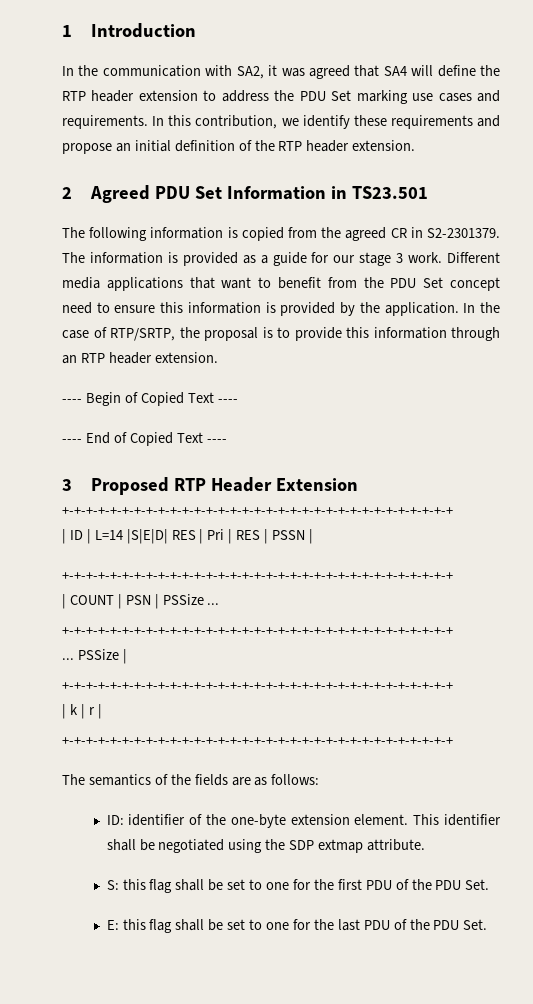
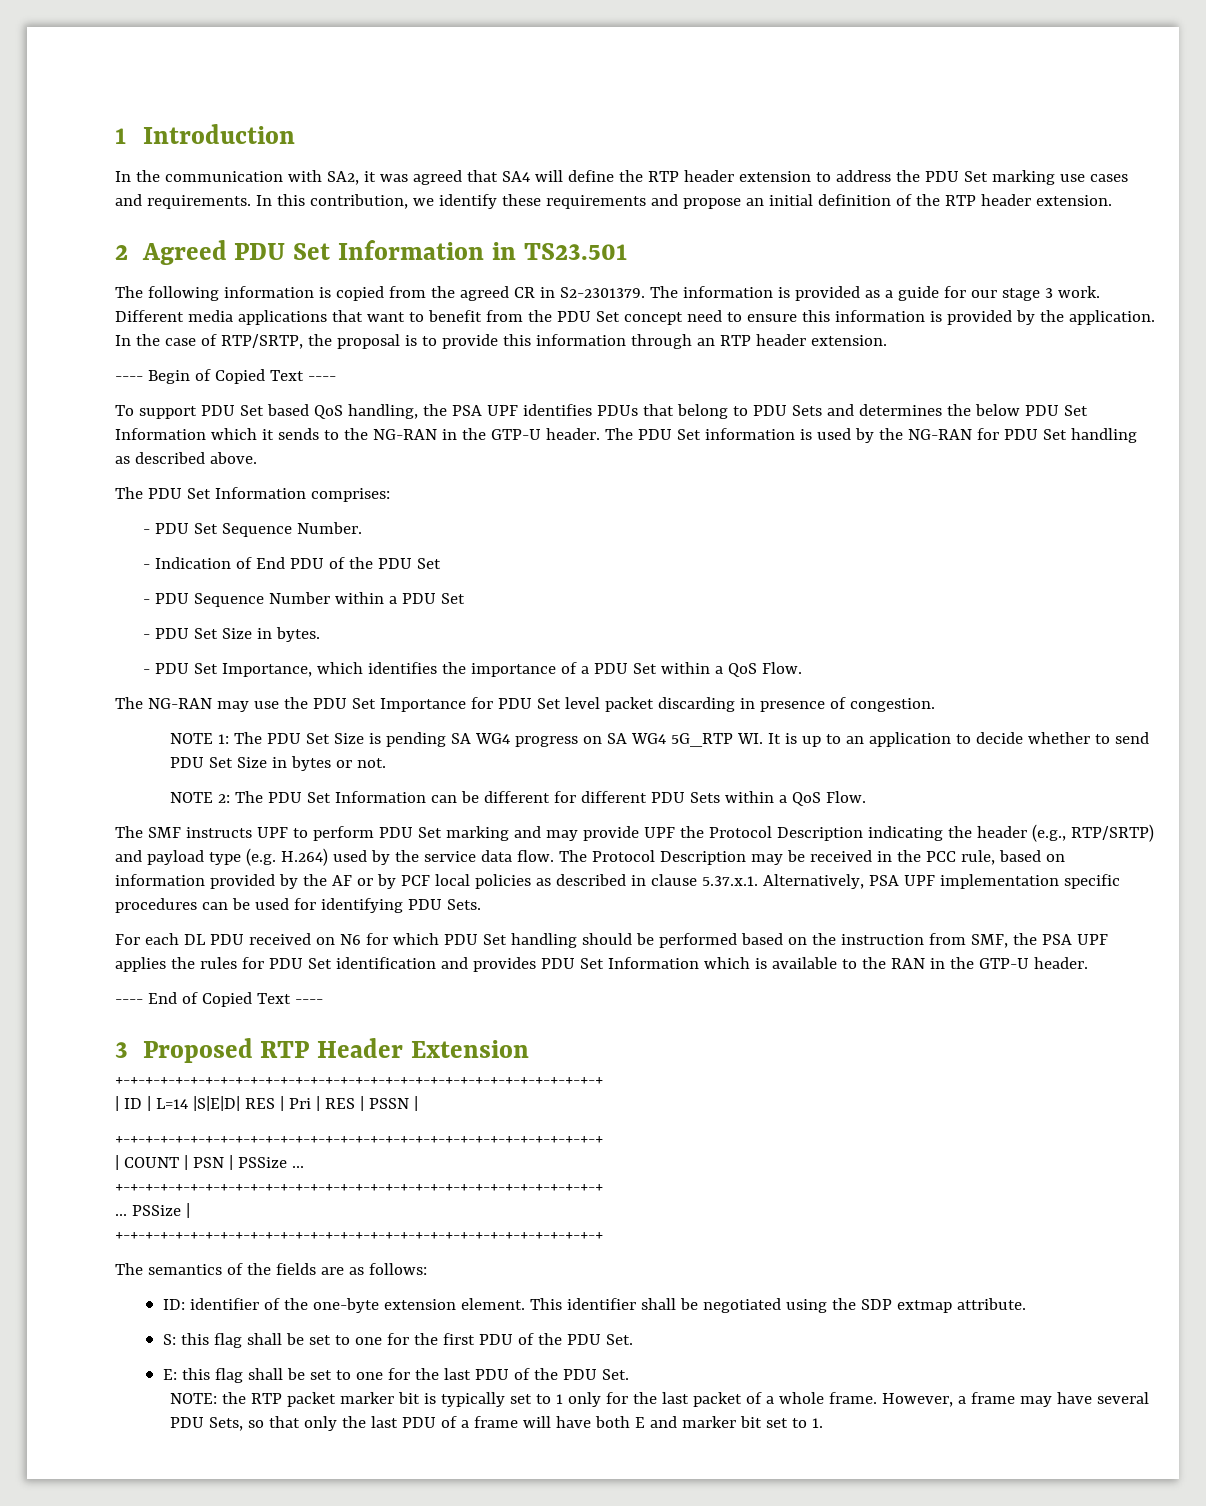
(238, 401) none -> [115,404,1088,419] [115,428,1137,443] [115,452,257,464] [115,487,390,502] [142,522,362,537] [142,557,441,569] [142,592,465,607] [142,627,320,642] [142,662,802,677] [115,697,935,712] [170,732,1150,747] [170,756,387,771] [170,791,867,806] [115,824,1154,842] [115,848,1065,866] [115,874,1120,889] [115,898,481,913] [115,933,1108,948] [115,957,1088,972] // To support PDU Set based QoS handling, the PSA UPF identifies PDUs that belong to PDU Sets and determines the below PDU Set Information which it sends to the NG-RAN in the GTP-U header. The PDU Set information is used by the NG-RAN for PDU Set handling as described above. // The PDU Set Information comprises: // - PDU Set Sequence Number. // - Indication of End PDU of the PDU Set // - PDU Sequence Number within a PDU Set // - PDU Set Size in bytes. // - PDU Set Importance, which identifies the importance of a PDU Set within a QoS Flow. // The NG-RAN may use the PDU Set Importance for PDU Set level packet discarding in presence of congestion. // NOTE 1: The PDU Set Size is pending SA WG4 progress on SA WG4 5G_RTP WI. It is up to an application to decide whether to send PDU Set Size in bytes or not. // NOTE 2: The PDU Set Information can be different for different PDU Sets within a QoS Flow. // The SMF instructs UPF to perform PDU Set marking and may provide UPF the Protocol Description indicating the header (e.g., RTP/SRTP) and payload type (e.g. H.264) used by the service data flow. The Protocol Description may be received in the PCC rule, based on information provided by the AF or by PCF local policies as described in clause 5.37.x.1. Alternatively, PSA UPF implementation specific procedures can be used for identifying PDU Sets. // For each DL PDU received on N6 for which PDU Set handling should be performed based on the instruction from SMF, the PSA UPF applies the rules for PDU Set identification and provides PDU Set Information which is available to the RAN in the GTP-U header.
[62,704,102,719] [62,737,453,745] // | k | r | // +-+-+-+-+-+-+-+-+-+-+-+-+-+-+-+-+-+-+-+-+-+-+-+-+-+-+-+-+-+-+-+-+ -> (603, 1236) none
(488, 924) none -> [170,1392,1150,1407] [170,1416,824,1431] // NOTE: the RTP packet marker bit is typically set to 1 only for the last packet of a whole frame. However, a frame may have several PDU Sets, so that only the last PDU of a frame will have both E and marker bit set to 1.

